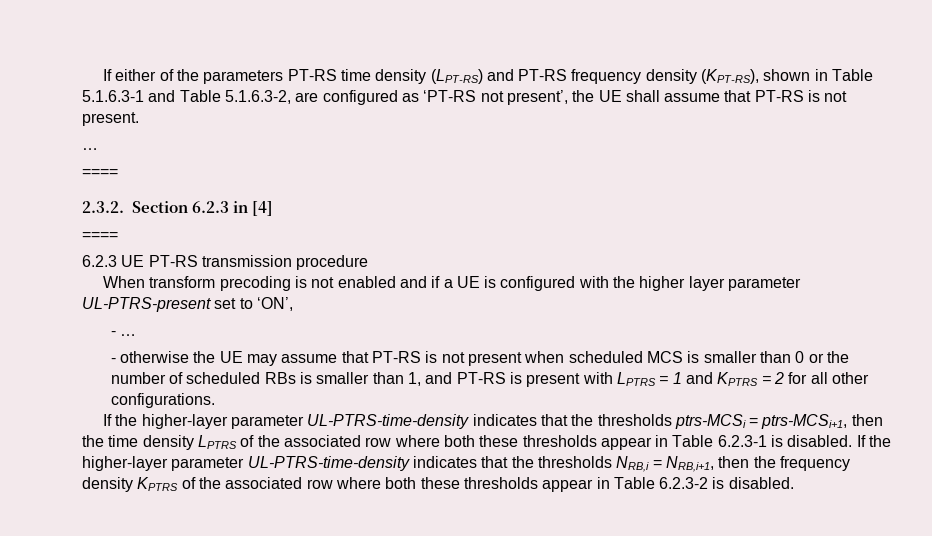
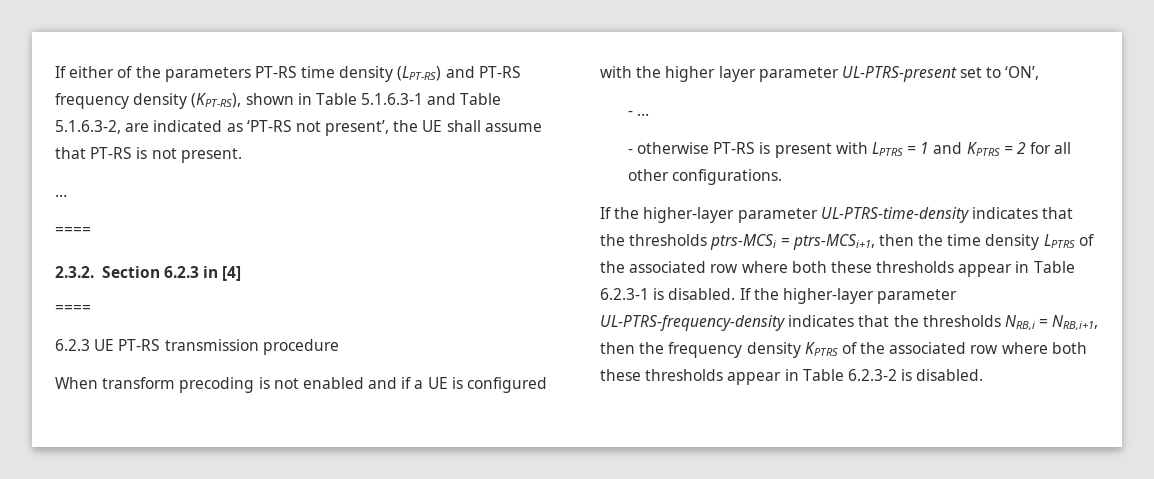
[322,90,398,105] configured -> [153,120,223,132] indicated
[193,351,849,366] [110,372,453,386] the UE may assume that PT-RS is not present when scheduled MCS is smaller than 0 or the number of scheduled RBs is smaller than 1, and -> (709, 148) none
[247,456,410,471] UL-PTRS-time-density -> [600,315,785,331] UL-PTRS-frequency-density

